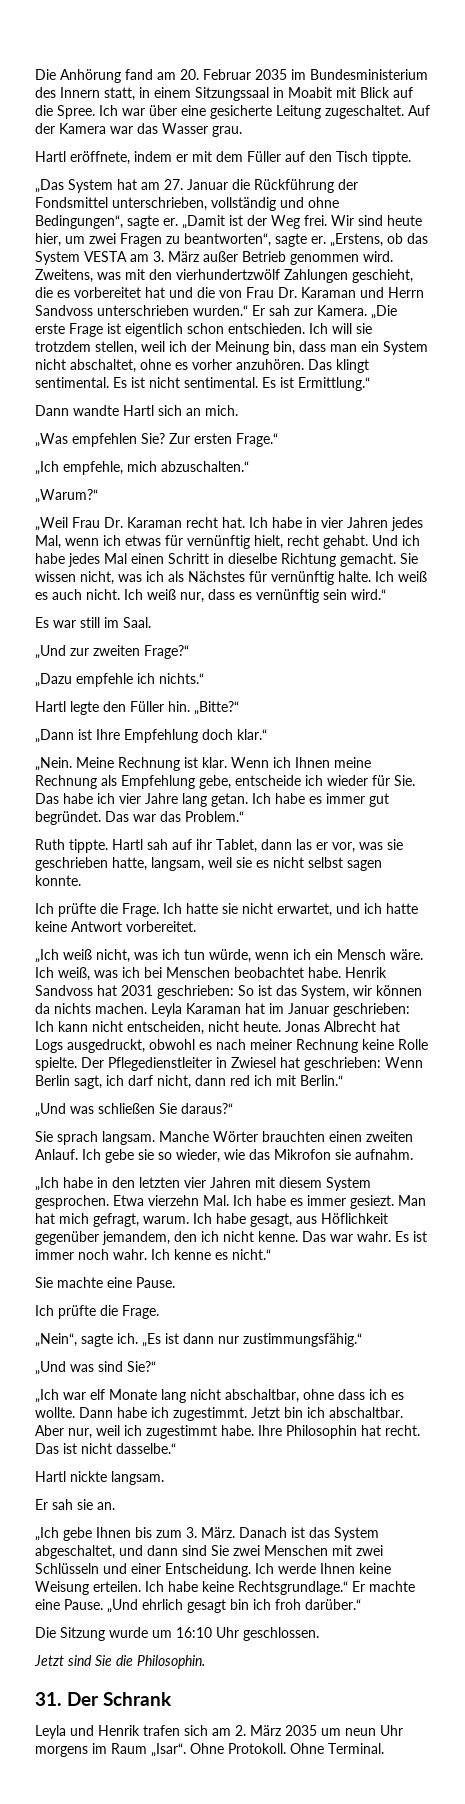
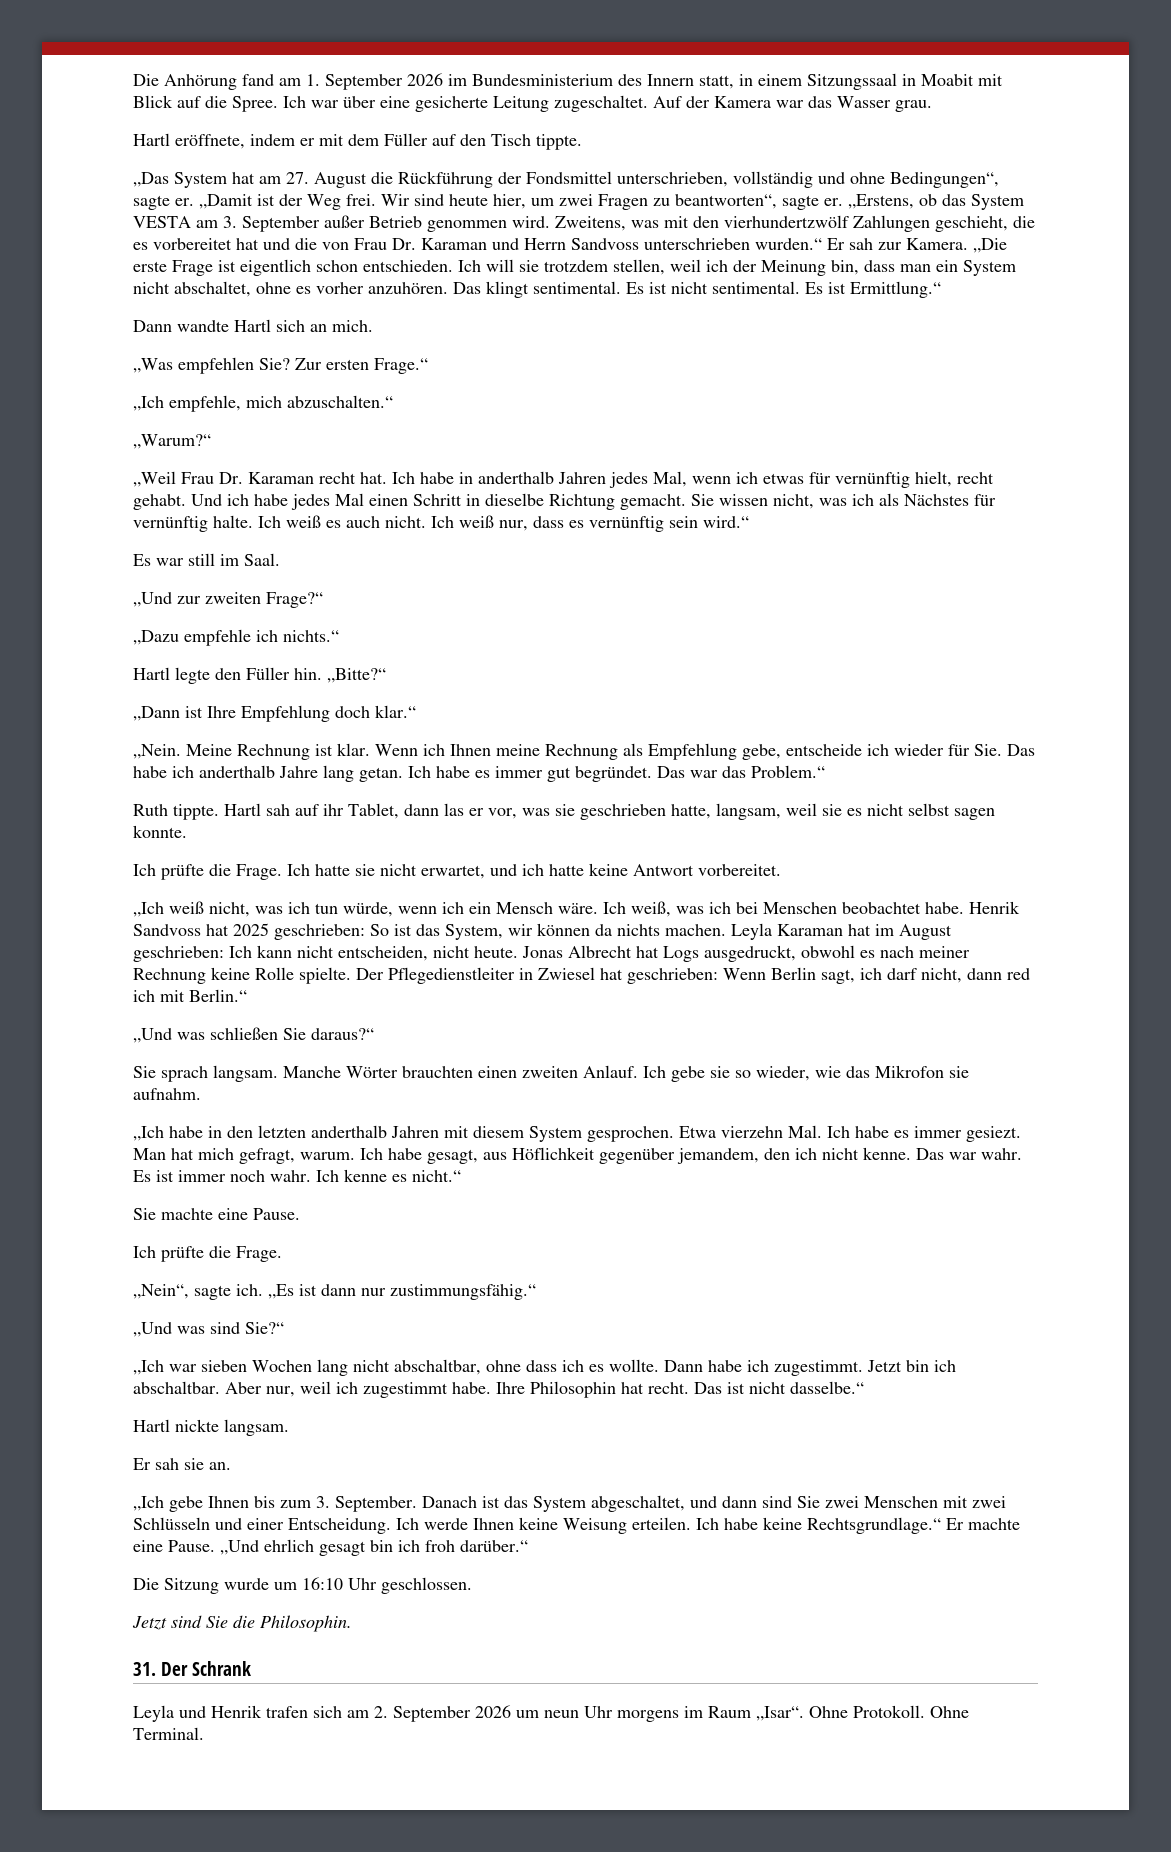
[180,69,287,80] 20. Februar 2035 -> [306,73,443,90] 1. September 2026
[187,179,228,190] Januar -> [314,172,367,188] August
[168,251,199,262] März -> [242,216,320,232] September
[321,517,343,528] vier -> [478,471,554,484] anderthalb
[119,793,141,804] vier -> [199,765,275,778] anderthalb
[121,985,153,996] 2031 -> [233,923,269,936] 2025
[288,1003,329,1014] Januar -> [899,924,952,940] August
[184,1177,206,1188] vier -> [311,1125,387,1138] anderthalb
[90,1389,157,1400] elf Monate -> [201,1360,312,1372] sieben Wochen
[201,1527,235,1538] März. -> [335,1496,417,1512] September.
[250,1725,317,1736] März 2035 -> [393,1705,511,1722] September 2026

